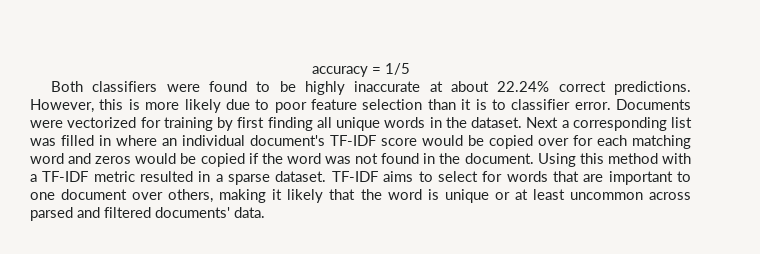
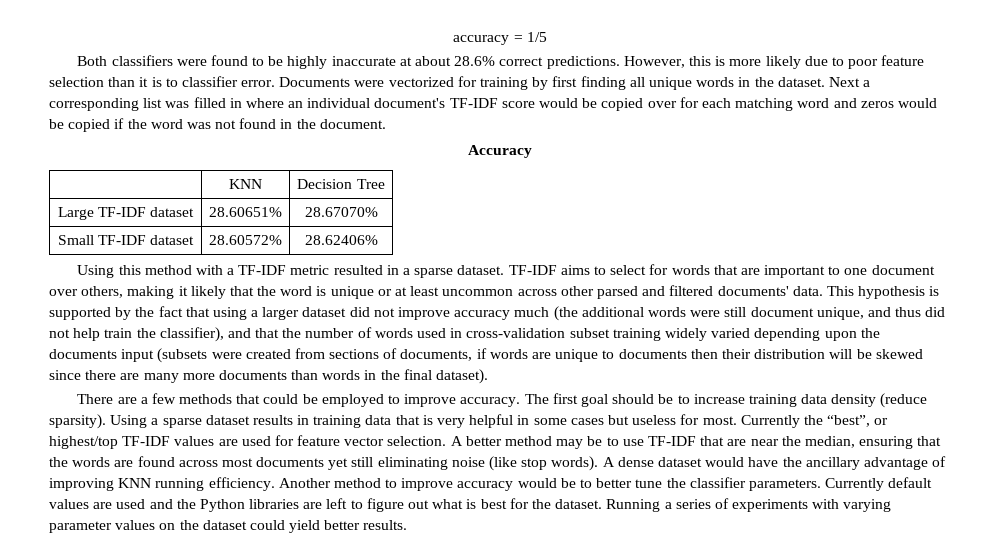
[497,81,550,92] 22.24% -> [454,56,496,66] 28.6%
(534, 158) none -> [468,145,532,158] [229,179,262,189] [297,179,385,189] [57,207,195,220] [209,207,282,217] [304,207,378,217] [57,235,195,245] [209,235,282,245] [304,235,378,245] // Accuracy // | KNN | Decision Tree // Large TF-IDF dataset | 28.60651% | 28.67070% // Small TF-IDF dataset | 28.60572% | 28.62406% //
(691, 196) none -> [560,286,594,296] other
(265, 212) none -> [826,286,940,299] [49,306,946,321] [49,327,880,342] [49,348,923,363] [49,369,489,384] [77,393,928,408] [49,414,889,429] [49,435,942,449] [49,456,947,471] [49,477,933,491] [49,498,892,512] [49,520,408,533] This hypothesis is supported by the fact that using a larger dataset did not improve accuracy much (the additional words were still document unique, and thus did not help train the classifier), and that the number of words used in cross-validation subset training widely varied depending upon the documents input (subsets were created from sections of documents, if words are unique to documents then their distribution will be skewed since there are many more documents than words in the final dataset). // There are a few methods that could be employed to improve accuracy. The first goal should be to increase training data density (reduce sparsity). Using a sparse dataset results in training data that is very helpful in some cases but useless for most. Currently the “best”, or highest/top TF-IDF values are used for feature vector selection. A better method may be to use TF-IDF that are near the median, ensuring that the words are found across most documents yet still eliminating noise (like stop words). A dense dataset would have the ancillary advantage of improving KNN running efficiency. Another method to improve accuracy would be to better tune the classifier parameters. Currently default values are used and the Python libraries are left to figure out what is best for the dataset. Running a series of experiments with varying parameter values on the dataset could yield better results.

